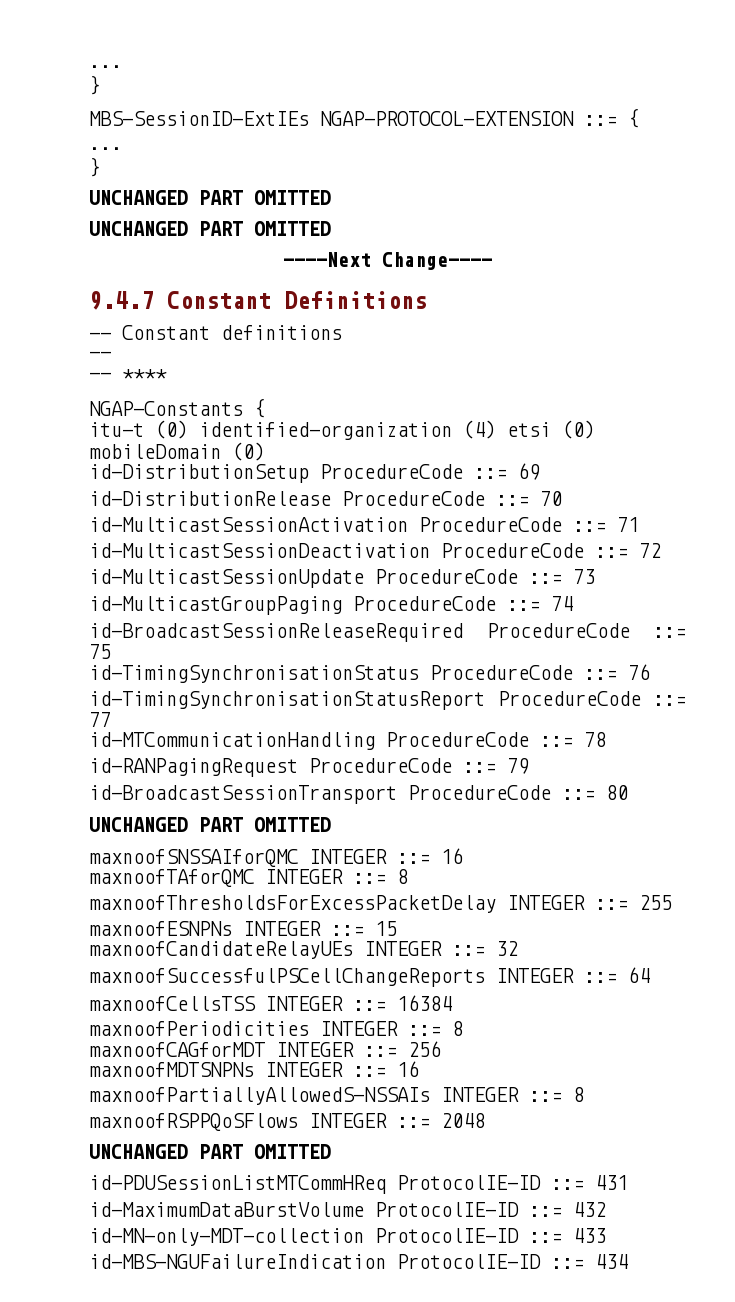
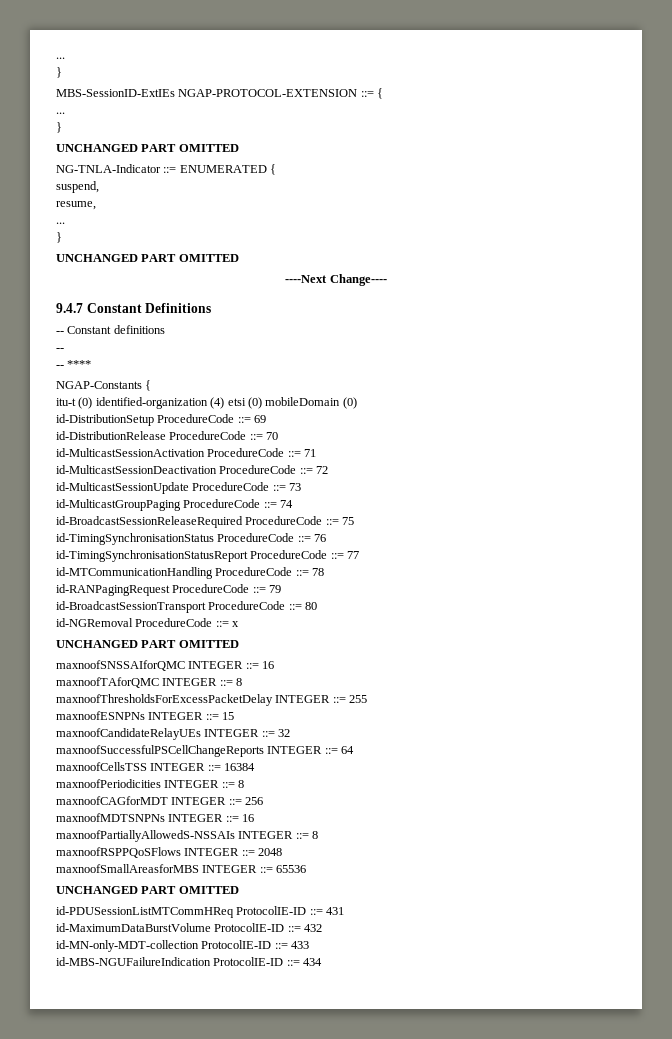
(331, 197) none -> [56,164,277,175] [56,181,99,193] [56,201,96,210] [56,222,65,224] [56,232,62,243] // NG-TNLA-Indicator ::= ENUMERATED { // suspend, // resume, // ... // }
(628, 792) none -> [56,618,240,627] // id-NGRemoval ProcedureCode ::= x
(485, 1120) none -> [56,864,307,873] // maxnoofSmallAreasforMBS INTEGER ::= 65536

